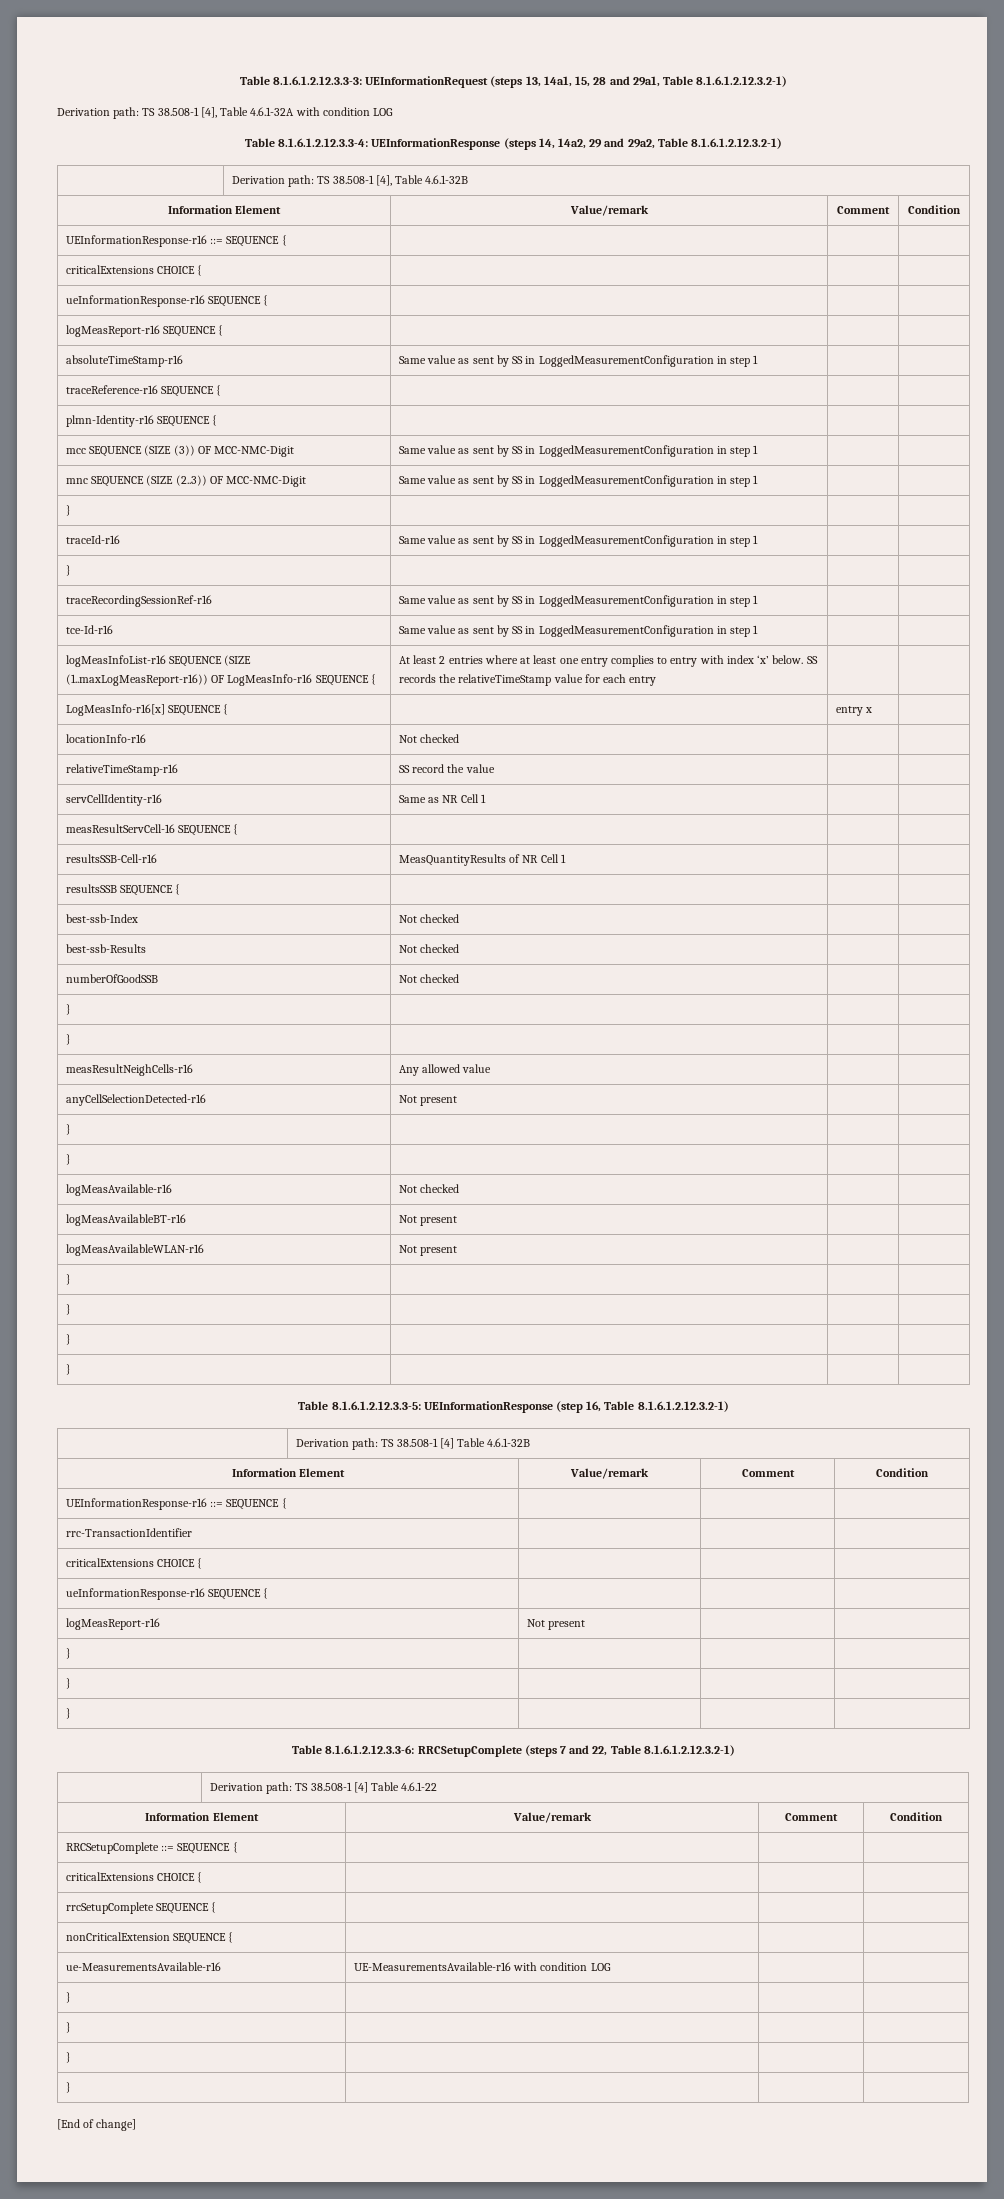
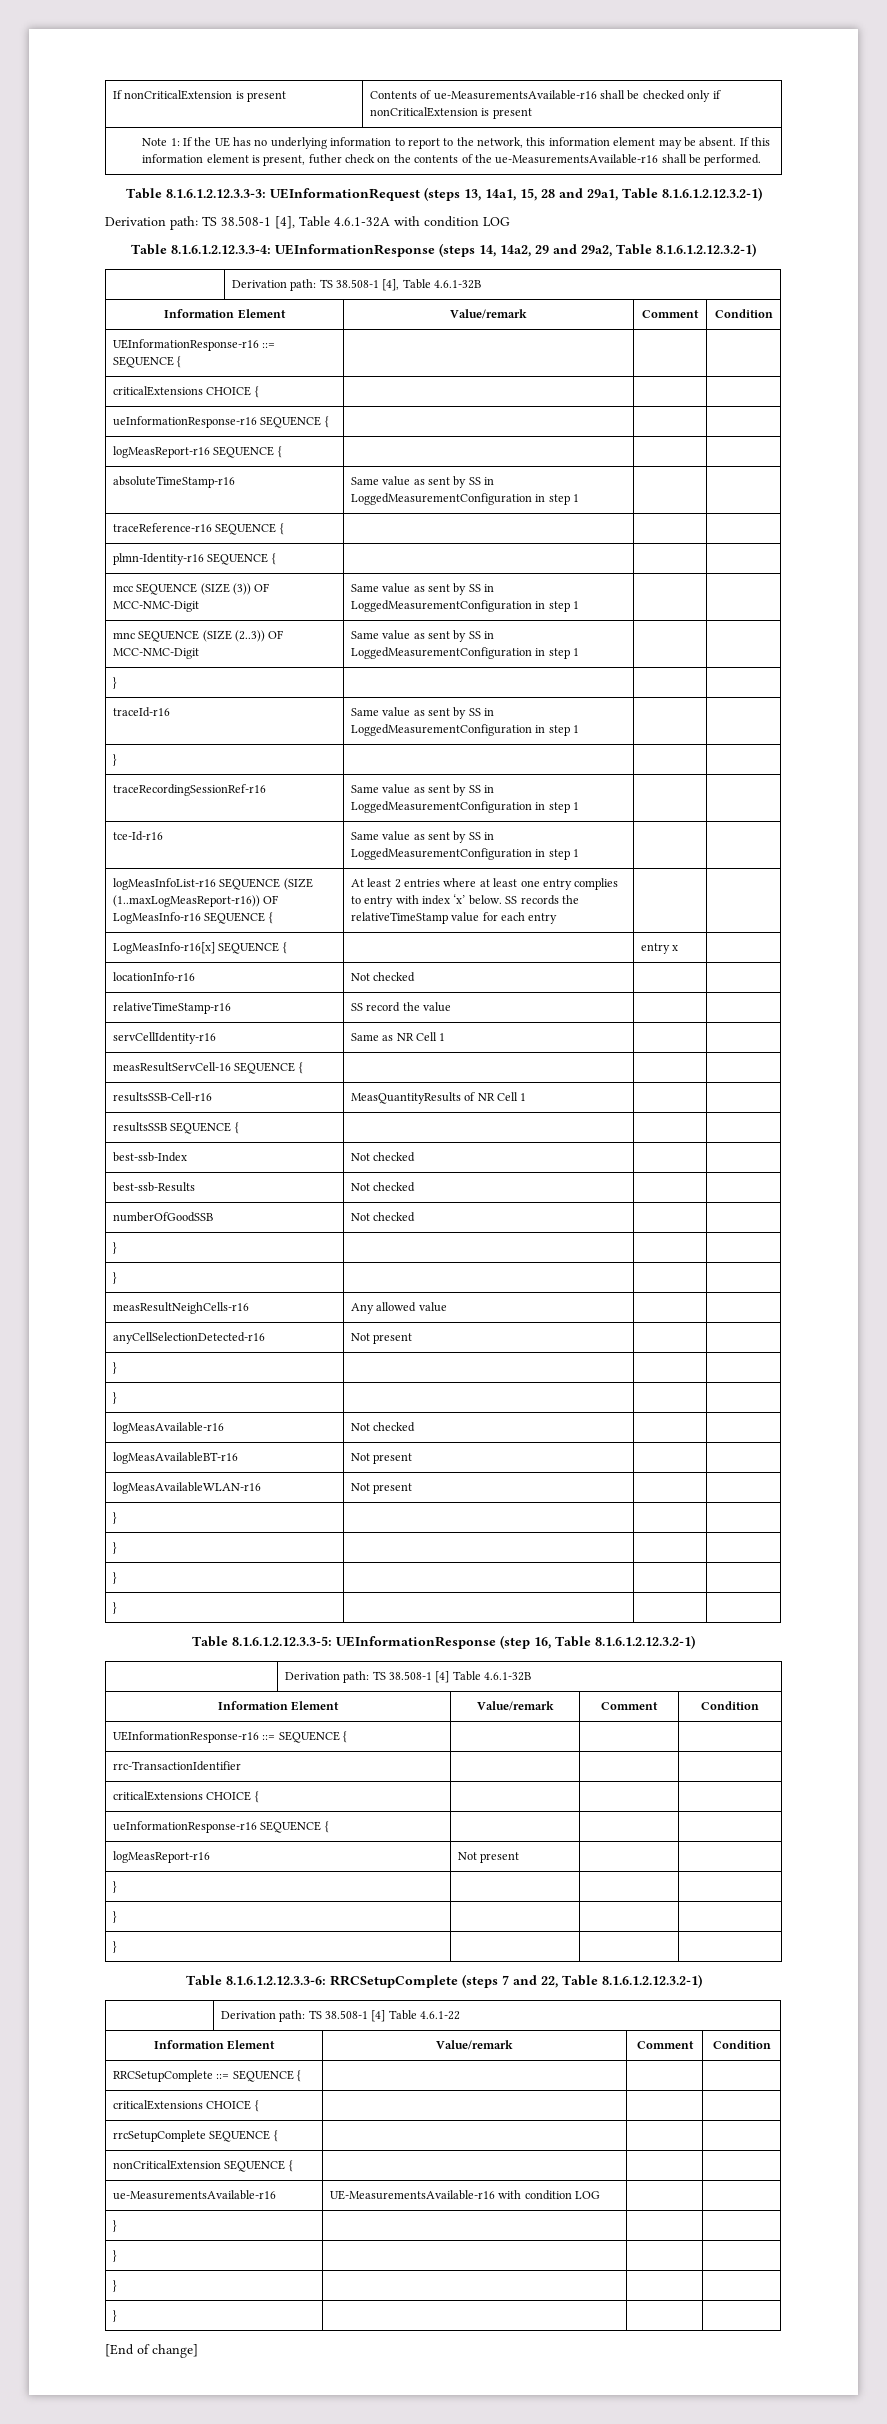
(239, 80) none -> [112,90,287,102] [369,90,721,102] [369,107,532,119] [142,137,771,149] [142,154,762,166] If nonCriticalExtension is present | Contents of ue-MeasurementsAvailable-r16 shall be checked only if nonCriticalExtension is present // Note 1: If the UE has no underlying information to report to the network, this information element may be absent. If this information element is present, futher check on the contents of the ue-MeasurementsAvailable-r16 shall be performed. //

